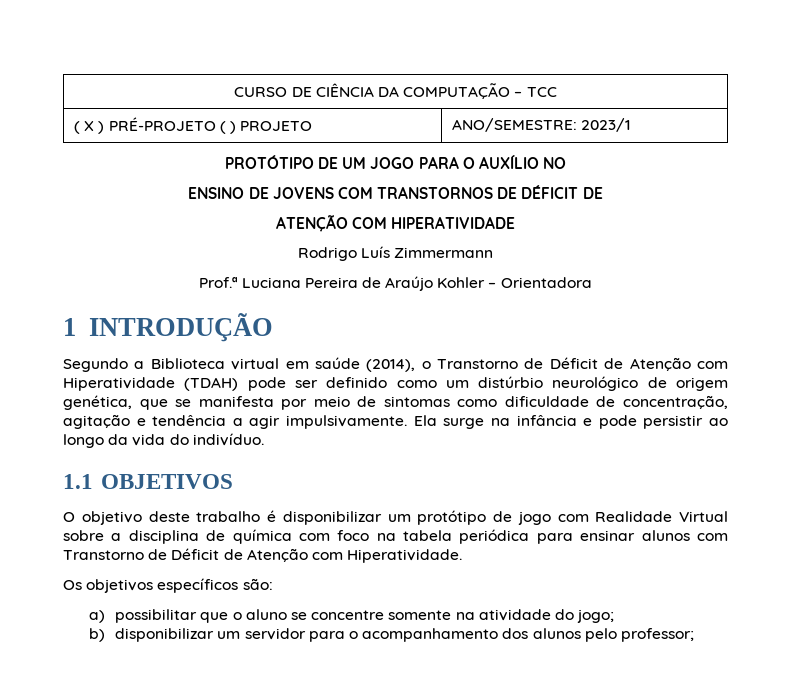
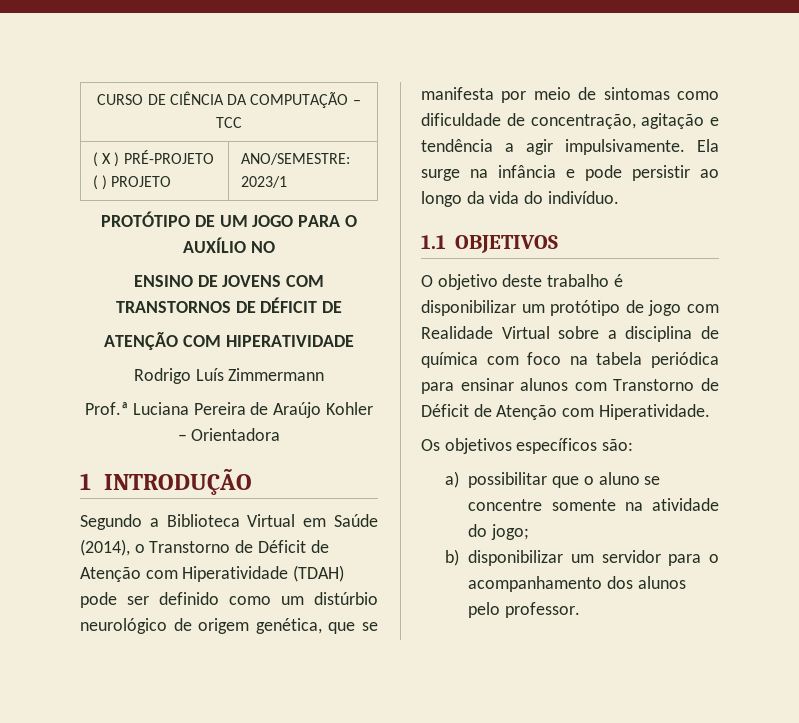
[231,357,360,370] virtual em saúde -> [247,514,378,527] Virtual em Saúde
[620,628,694,642] professor; -> [505,602,581,618] professor.

